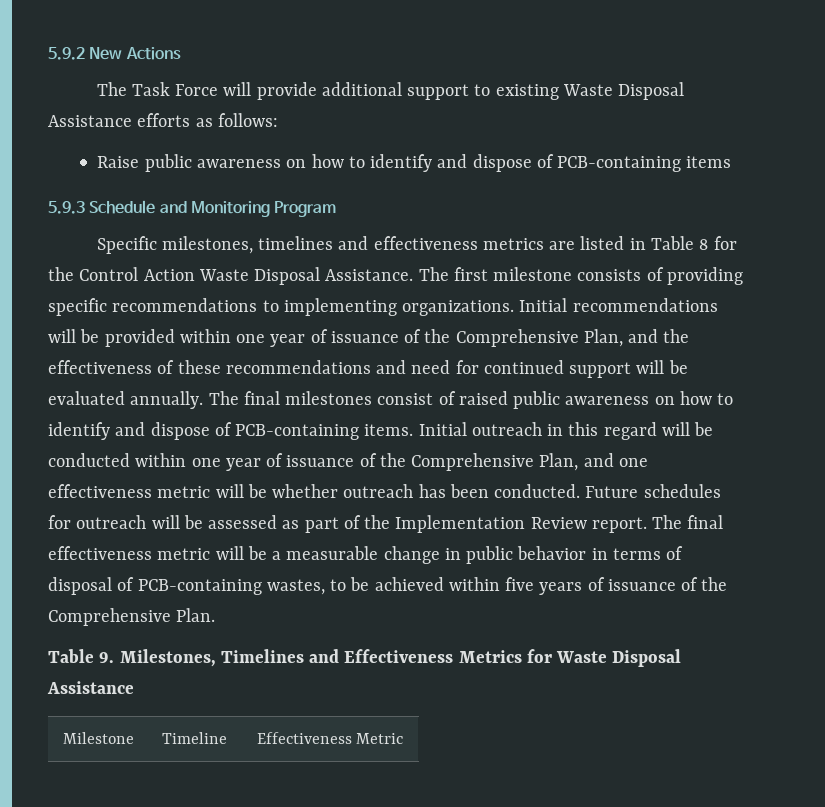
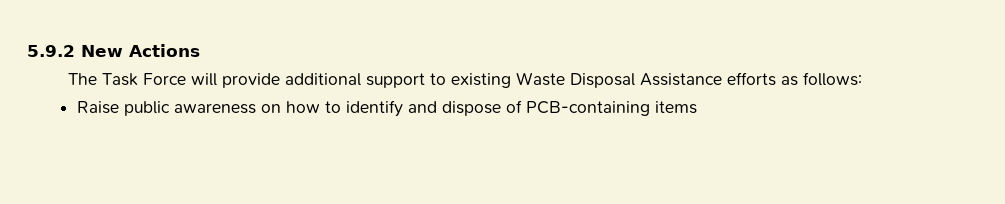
[48,200,337,217] [96,236,737,254] [48,267,743,285] [48,298,718,316] [48,329,690,347] [48,360,688,378] [48,391,734,409] [48,422,714,440] [48,453,648,471] [48,484,721,498] [48,515,724,533] [48,546,684,564] [48,577,728,595] [48,608,216,626] [48,649,682,667] [47,681,134,694] [62,732,134,744] [162,732,227,744] [256,732,404,744] // 5.9.3 Schedule and Monitoring Program // Specific milestones, timelines and effectiveness metrics are listed in Table 8 for the Control Action Waste Disposal Assistance. The first milestone consists of providing specific recommendations to implementing organizations. Initial recommendations will be provided within one year of issuance of the Comprehensive Plan, and the effectiveness of these recommendations and need for continued support will be evaluated annually. The final milestones consist of raised public awareness on how to identify and dispose of PCB-containing items. Initial outreach in this regard will be conducted within one year of issuance of the Comprehensive Plan, and one effectiveness metric will be whether outreach has been conducted. Future schedules for outreach will be assessed as part of the Implementation Review report. The final effectiveness metric will be a measurable change in public behavior in terms of disposal of PCB-containing wastes, to be achieved within five years of issuance of the Comprehensive Plan. // Table 9. Milestones, Timelines and Effectiveness Metrics for Waste Disposal Assistance // Milestone | Timeline | Effectiveness Metric -> (697, 107) none

